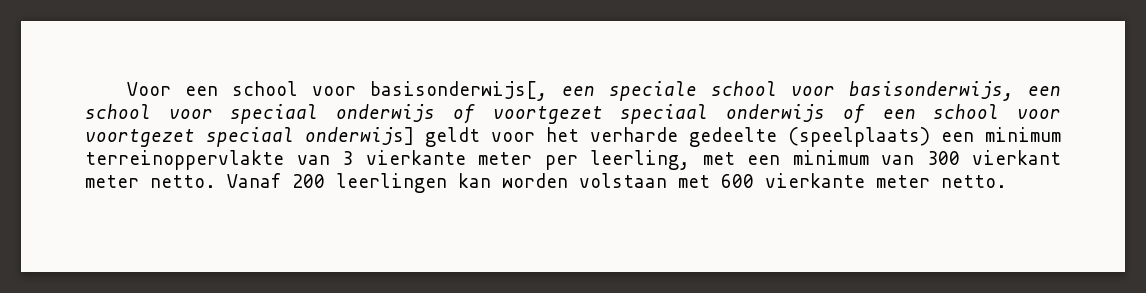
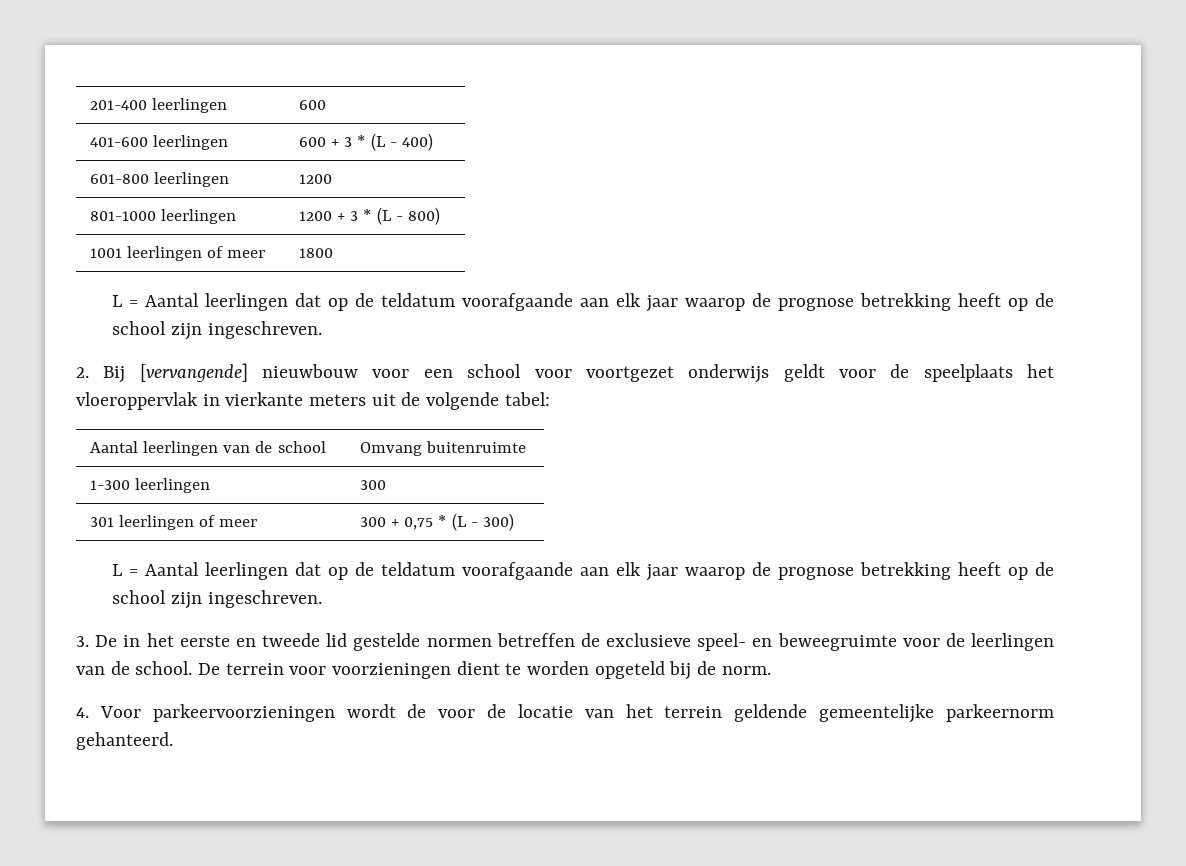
[126,81,1061,101] [85,104,1061,124] [85,127,1061,147] [85,150,1061,170] [85,173,1007,193] Voor een school voor basisonderwijs[, een speciale school voor basisonderwijs, een school voor speciaal onderwijs of voortgezet speciaal onderwijs of een school voor voortgezet speciaal onderwijs] geldt voor het verharde gedeelte (speelplaats) een minimum terreinoppervlakte van 3 vierkante meter per leerling, met een minimum van 300 vierkant meter netto. Vanaf 200 leerlingen kan worden volstaan met 600 vierkante meter netto. -> [90,98,228,113] [299,100,327,110] [90,135,229,150] [299,133,433,151] [90,172,230,187] [299,174,333,184] [90,209,237,224] [299,207,440,225] [90,246,266,261] [299,248,334,258] [112,293,1055,312] [112,321,322,340] [76,363,1054,383] [76,392,550,410] [90,441,326,456] [360,441,527,456] [90,478,211,493] [360,480,387,490] [90,515,258,530] [360,513,514,531] [112,562,1055,581] [112,590,322,609] [76,633,1054,651] [76,661,771,680] [76,704,1054,723] [76,732,173,750] 201-400 leerlingen | 600 // 401-600 leerlingen | 600 + 3 * (L - 400) // 601-800 leerlingen | 1200 // 801-1000 leerlingen | 1200 + 3 * (L - 800) // 1001 leerlingen of meer | 1800 // L = Aantal leerlingen dat op de teldatum voorafgaande aan elk jaar waarop de prognose betrekking heeft op de school zijn ingeschreven. // 2. Bij [vervangende] nieuwbouw voor een school voor voortgezet onderwijs geldt voor de speelplaats het vloeroppervlak in vierkante meters uit de volgende tabel: // Aantal leerlingen van de school | Omvang buitenruimte // 1-300 leerlingen | 300 // 301 leerlingen of meer | 300 + 0,75 * (L - 300) // L = Aantal leerlingen dat op de teldatum voorafgaande aan elk jaar waarop de prognose betrekking heeft op de school zijn ingeschreven. // 3. De in het eerste en tweede lid gestelde normen betreffen de exclusieve speel- en beweegruimte voor de leerlingen van de school. De terrein voor voorzieningen dient te worden opgeteld bij de norm. // 4. Voor parkeervoorzieningen wordt de voor de locatie van het terrein geldende gemeentelijke parkeernorm gehanteerd.

